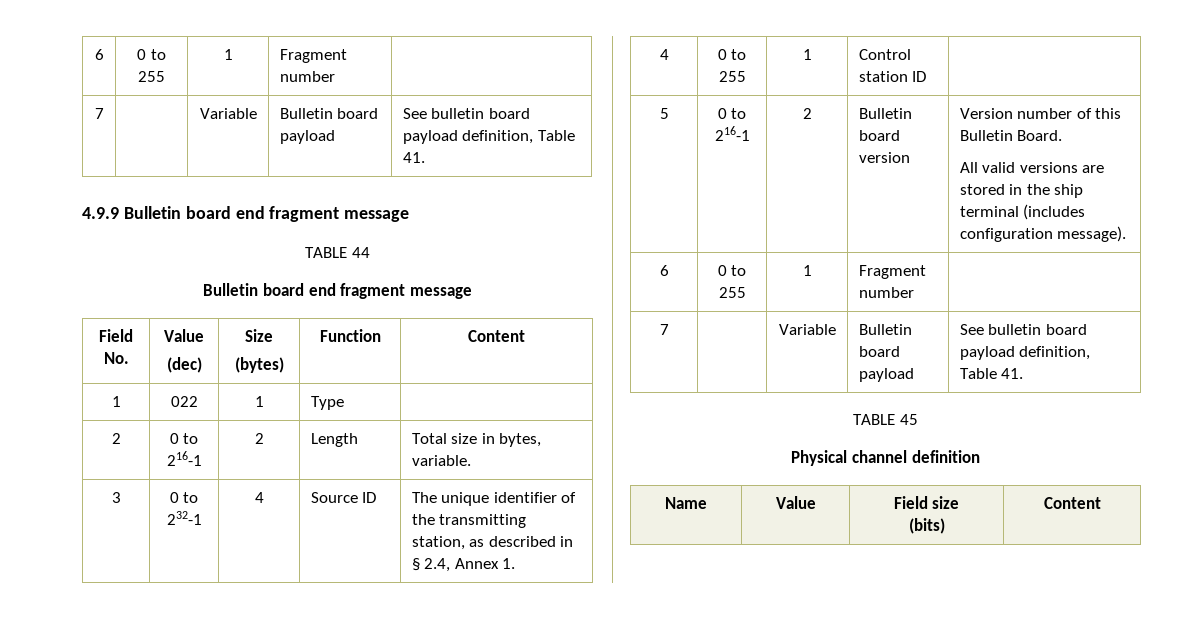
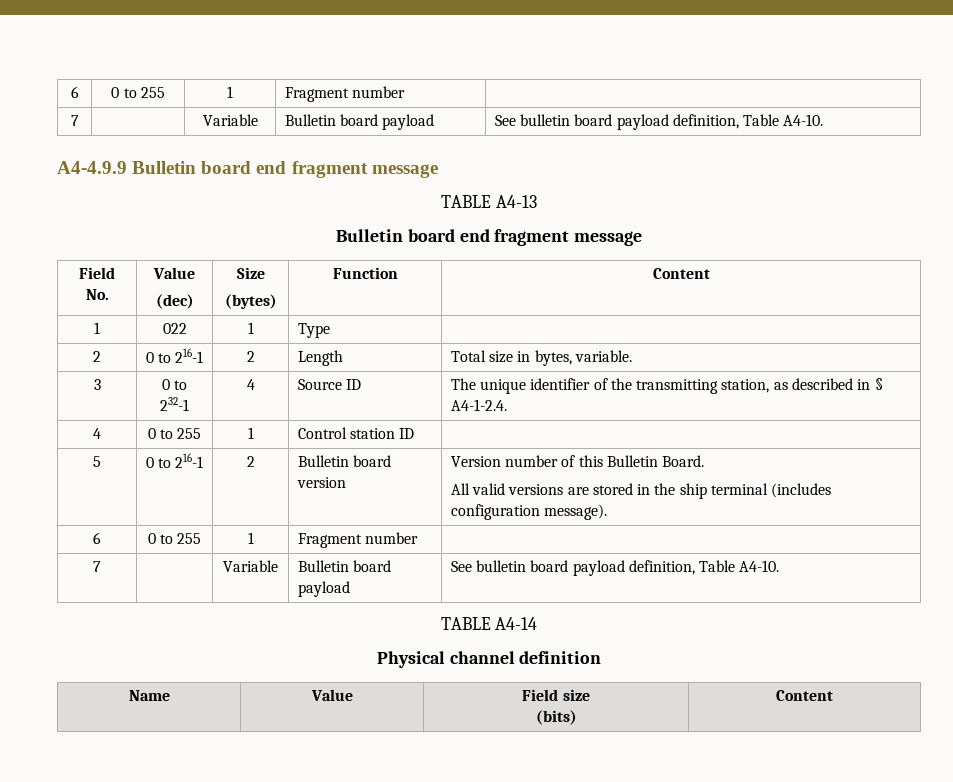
[402,152,425,163] [82,207,119,219] 41. // 4.9.9 -> [783,114,824,126] [57,161,127,174] A4-10. // A4-4.9.9
[351,247,370,258] 44 -> [495,195,537,208] A4-13
[424,558,516,572] 2.4, Annex 1. -> [450,399,507,411] A4-1-2.4.
[1001,368,1024,379] [853,414,918,425] 41. // TABLE 45 -> [739,560,780,572] [440,617,538,630] A4-10. // TABLE A4-14

